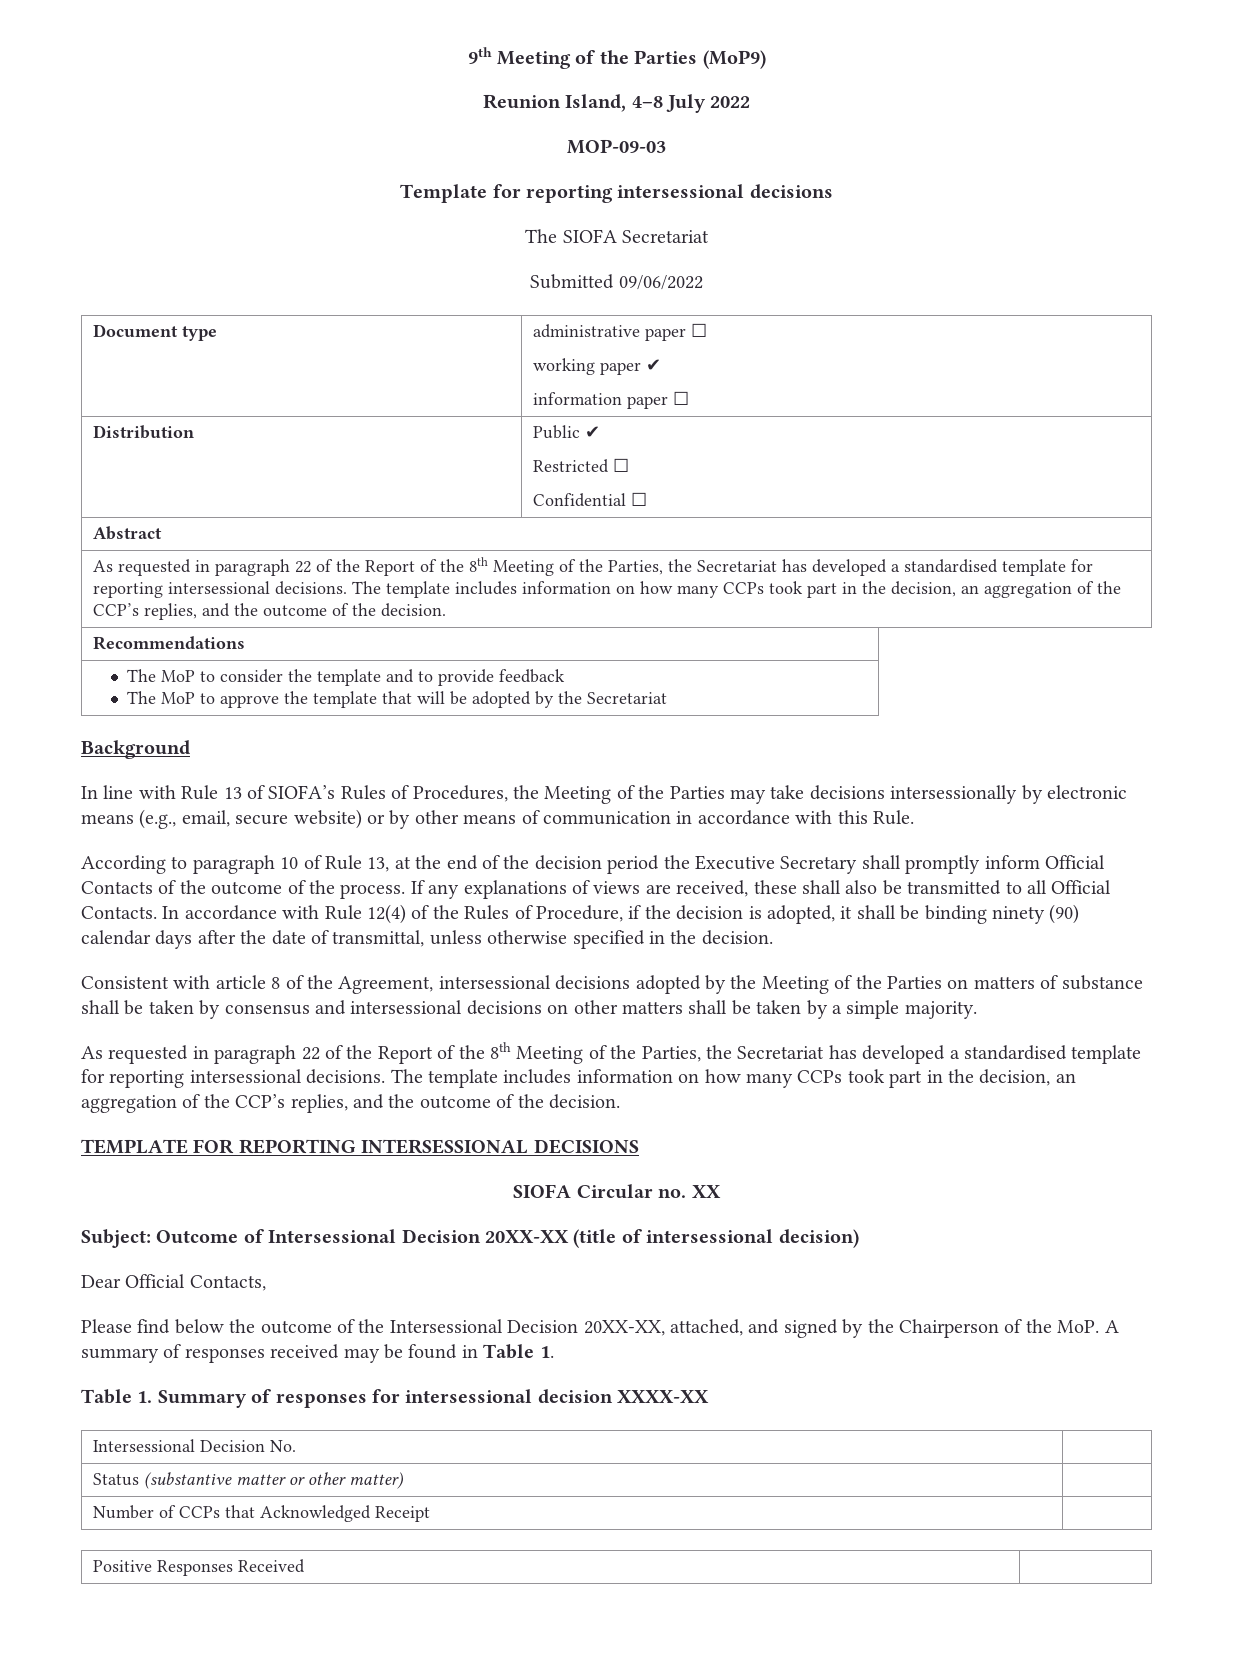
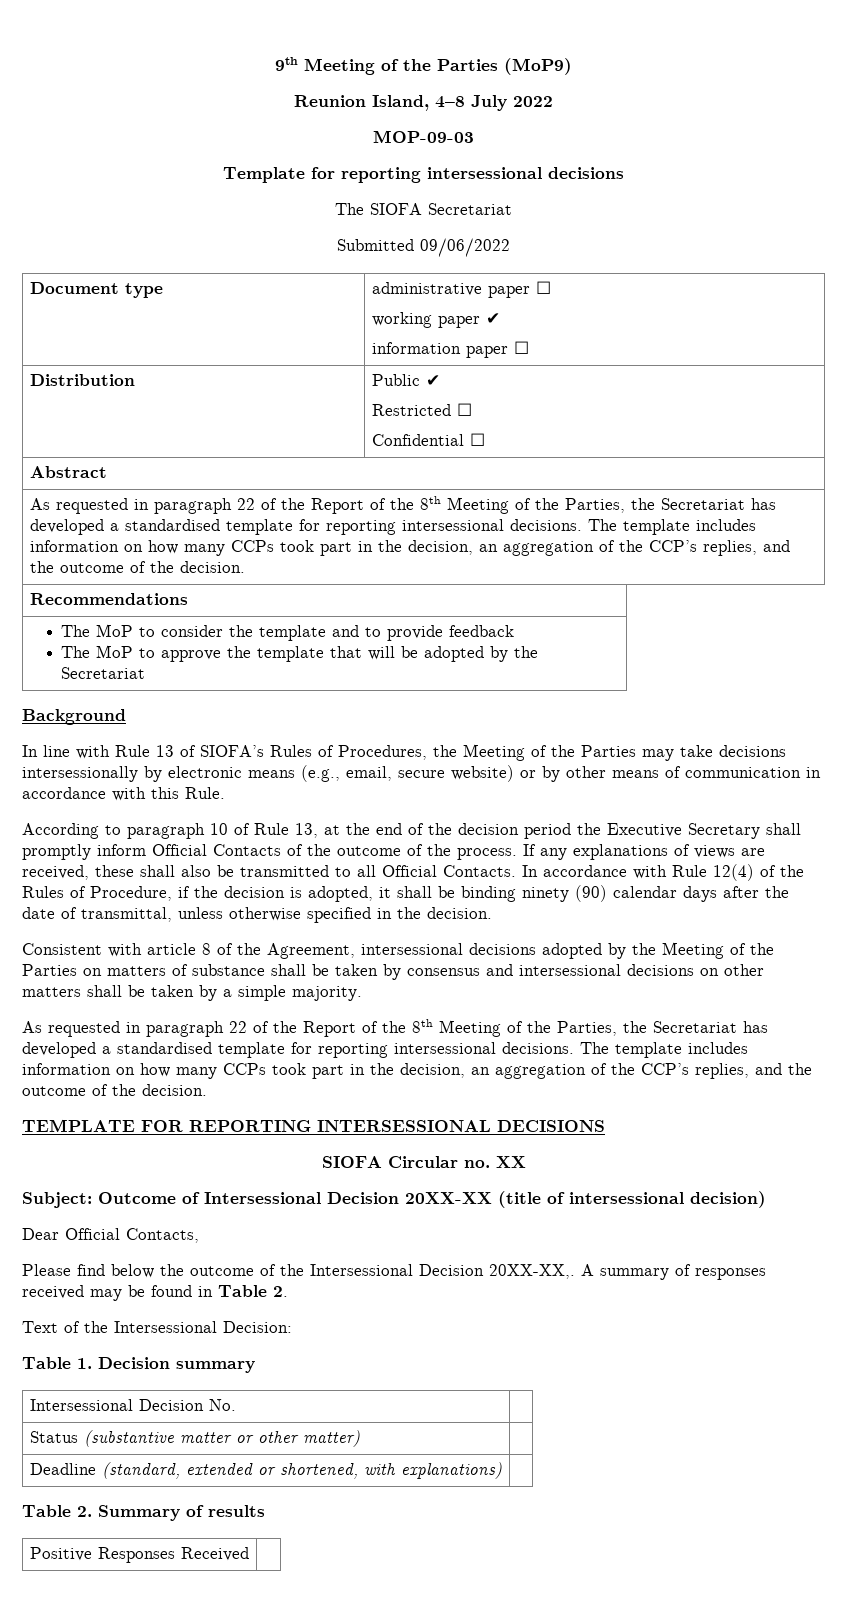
[583,1319,1100,1338] 20XX-XX, attached, and signed by the Chairperson of the MoP. -> [489,1264,575,1279] 20XX-XX,.
[539,1346,554,1358] [81,1389,710,1408] 1. // Table 1. Summary of responses for intersessional decision XXXX-XX -> [273,1286,288,1297] [22,1321,292,1333] [22,1357,255,1373] 2. // Text of the Intersessional Decision: // Table 1. Decision summary
[92,1505,430,1522] Number of CCPs that Acknowledged Receipt | -> [29,1462,502,1479] [22,1505,265,1521] Deadline (standard, extended or shortened, with explanations) | // Table 2. Summary of results

